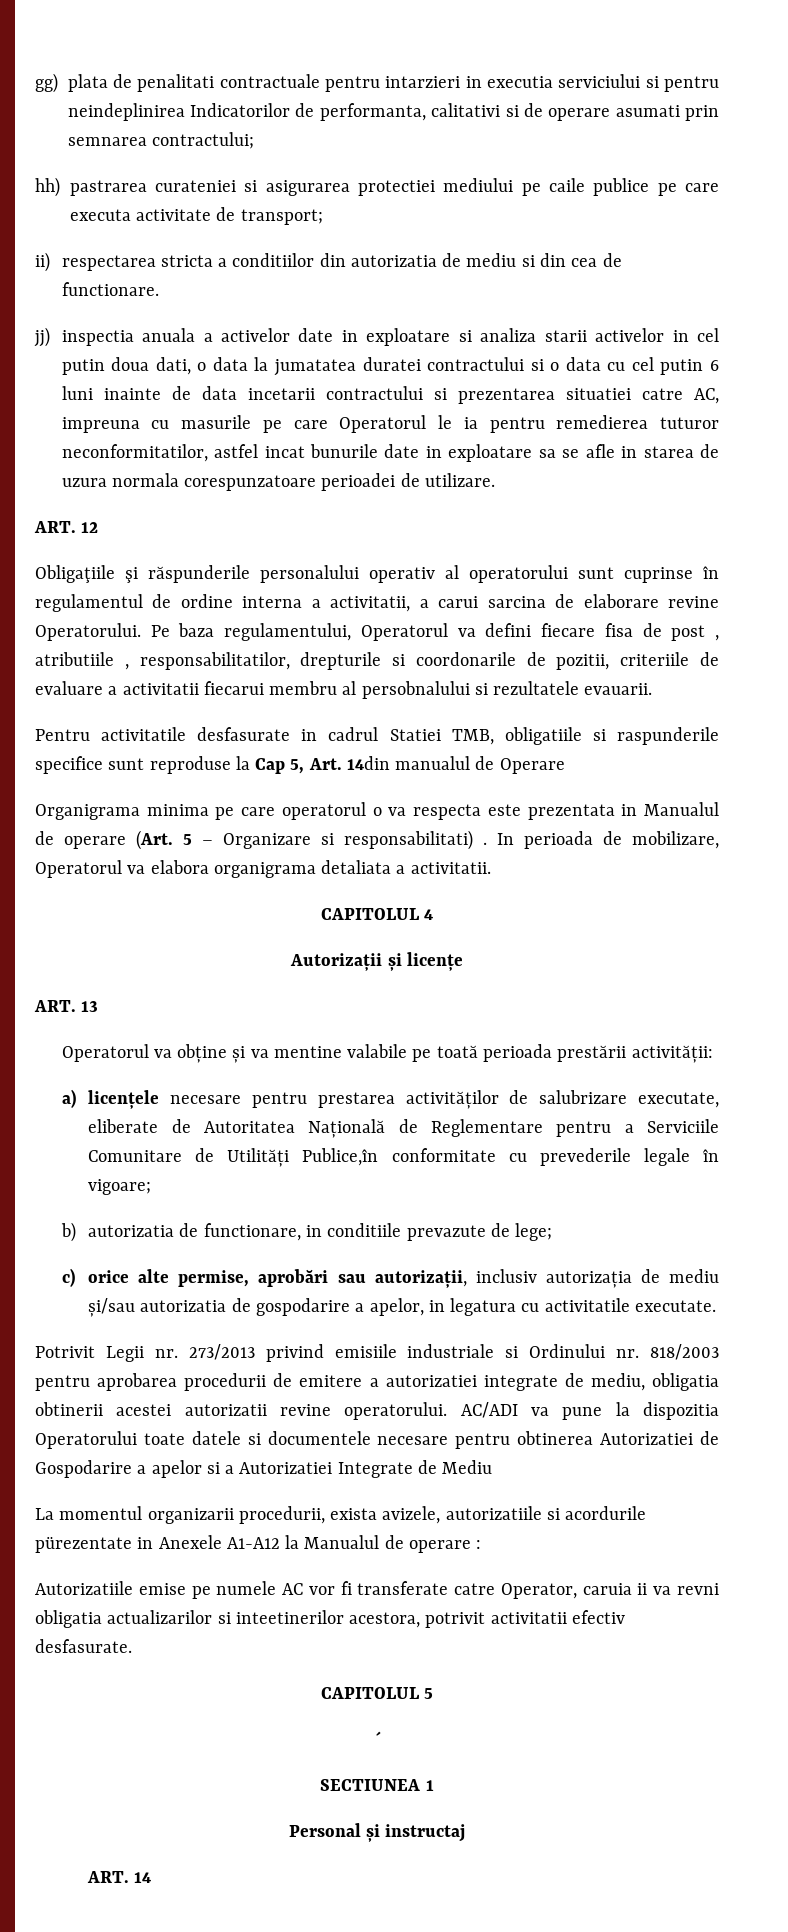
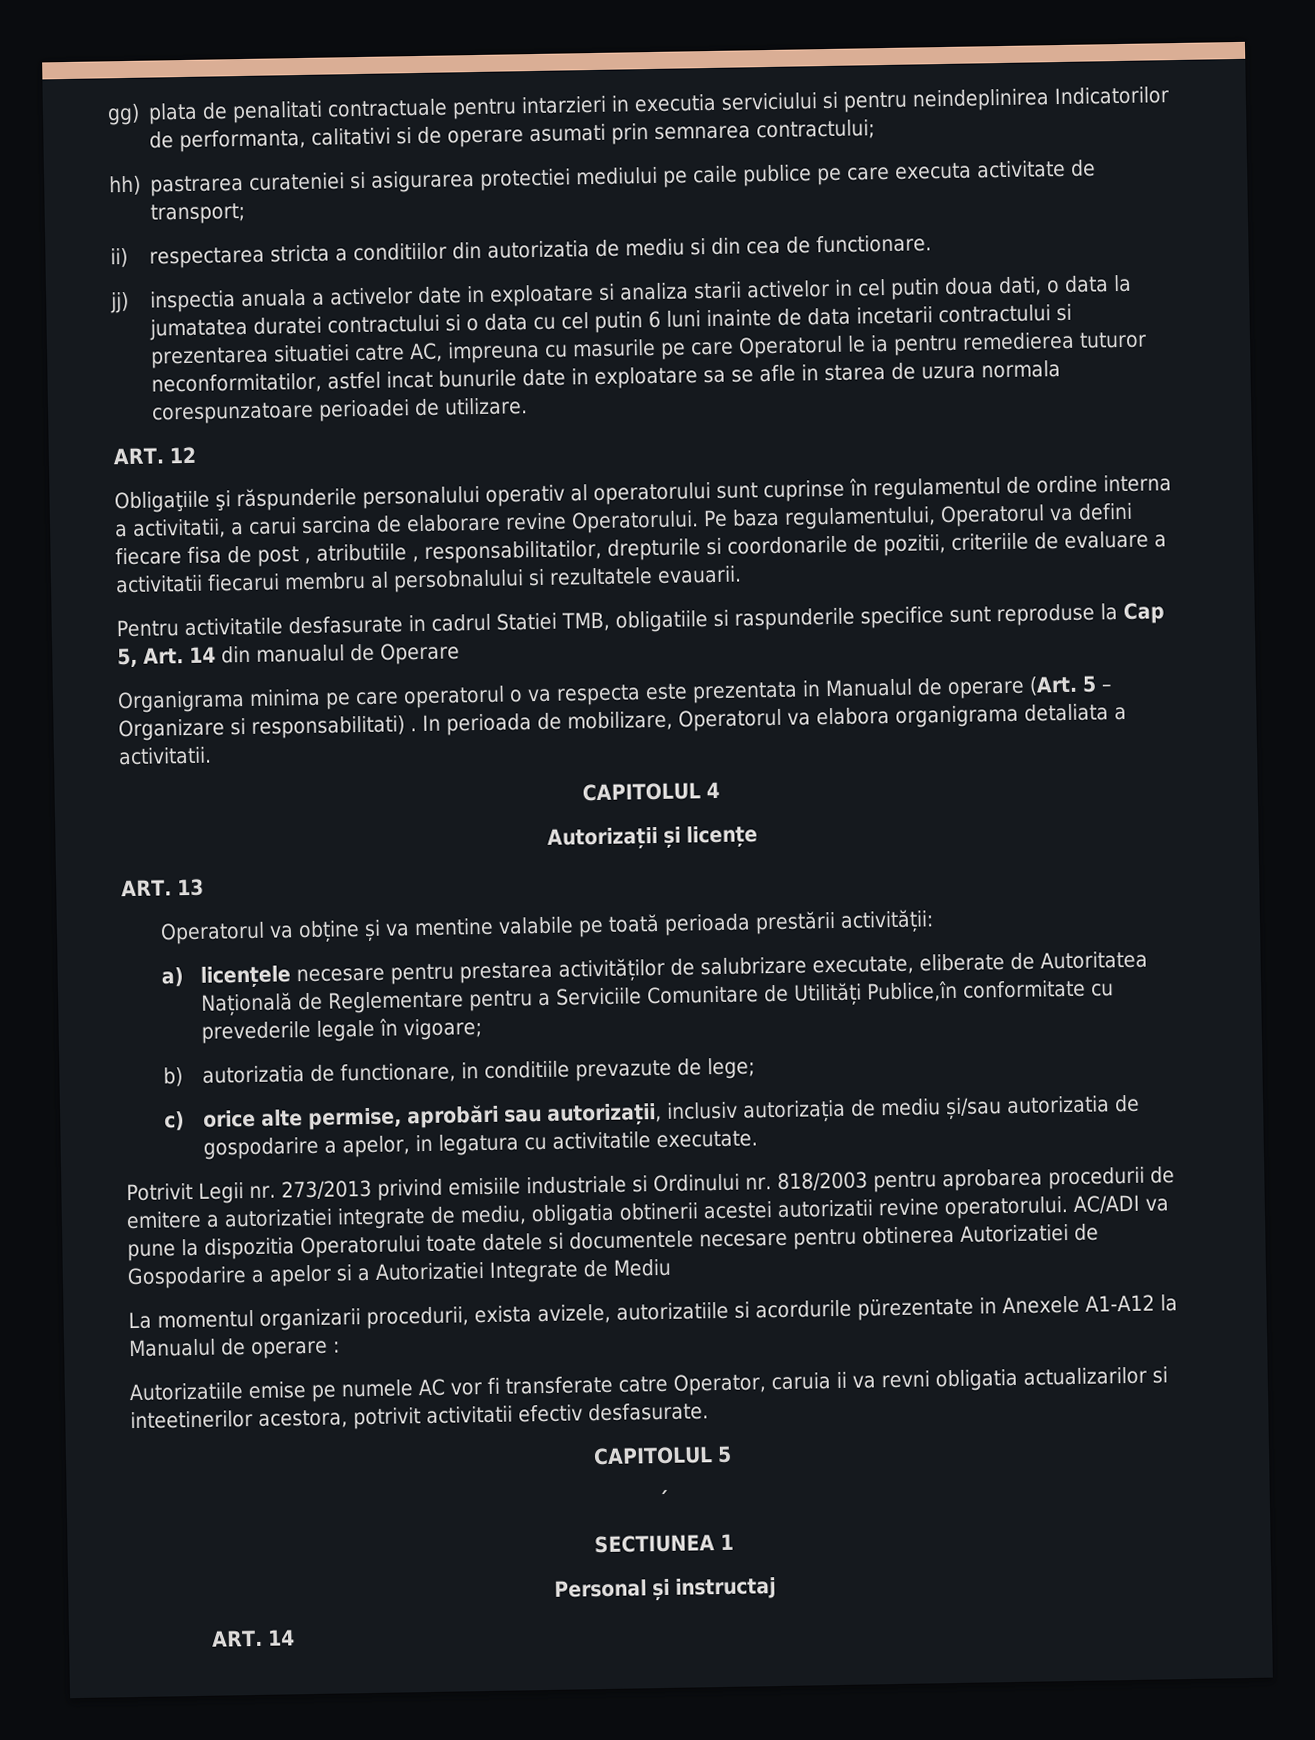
[346,756,390,770] 14din -> [189,645,251,664] 14 din

